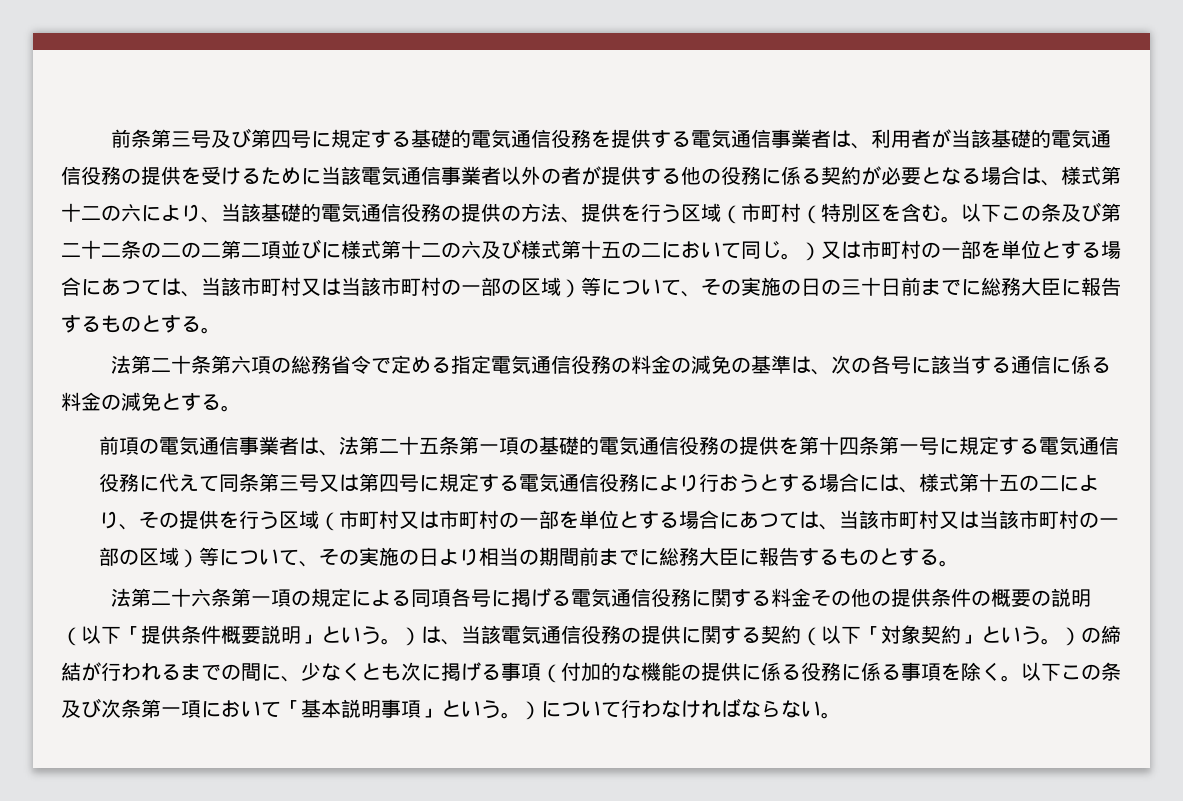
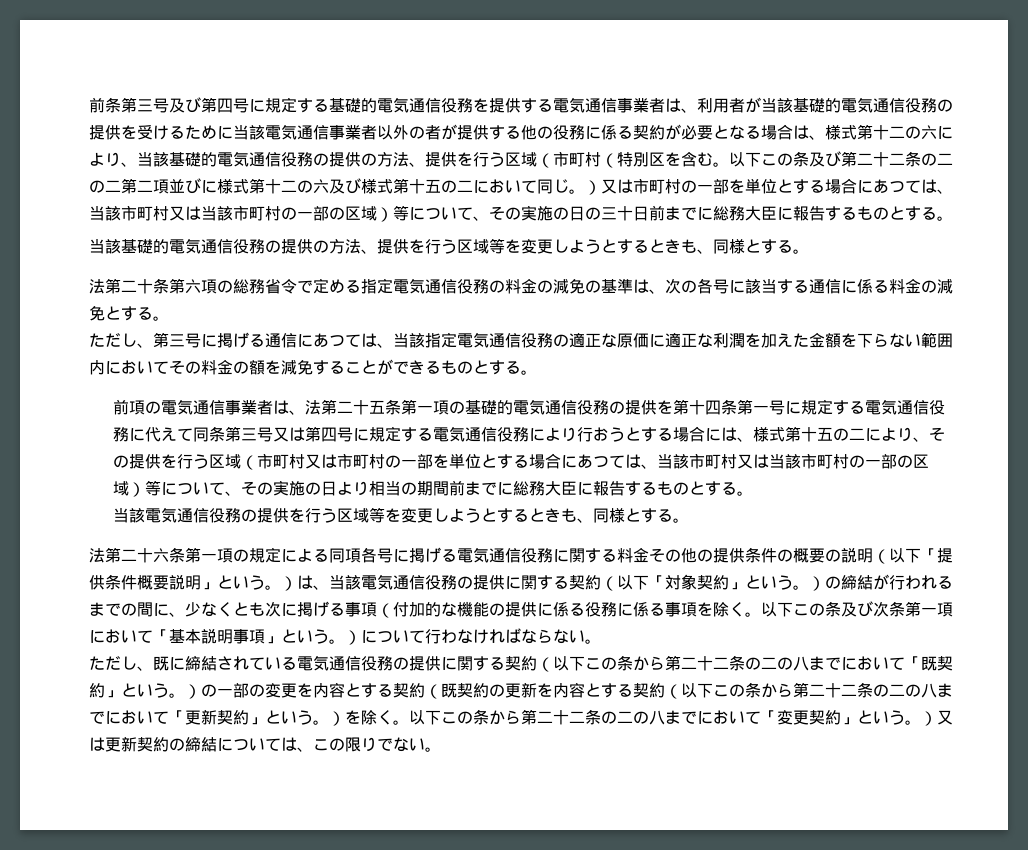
(221, 330) none -> [89,238,809,254] // 当該基礎的電気通信役務の提供の方法、提供を行う区域等を変更しようとするときも、同様とする。
(241, 408) none -> [89,332,953,348] [89,359,537,375] // ただし、第三号に掲げる通信にあつては、当該指定電気通信役務の適正な原価に適正な利潤を加えた金額を下らない範囲内においてその料金の額を減免することができるものとする。
(960, 563) none -> [113,507,690,523] // 当該電気通信役務の提供を行う区域等を変更しようとするときも、同様とする。
(841, 715) none -> [89,655,953,672] [89,682,953,699] [89,709,953,726] [89,736,441,752] // ただし、既に締結されている電気通信役務の提供に関する契約（以下この条から第二十二条の二の八までにおいて「既契約」という。）の一部の変更を内容とする契約（既契約の更新を内容とする契約（以下この条から第二十二条の二の八までにおいて「更新契約」という。）を除く。以下この条から第二十二条の二の八までにおいて「変更契約」という。）又は更新契約の締結については、この限りでない。

